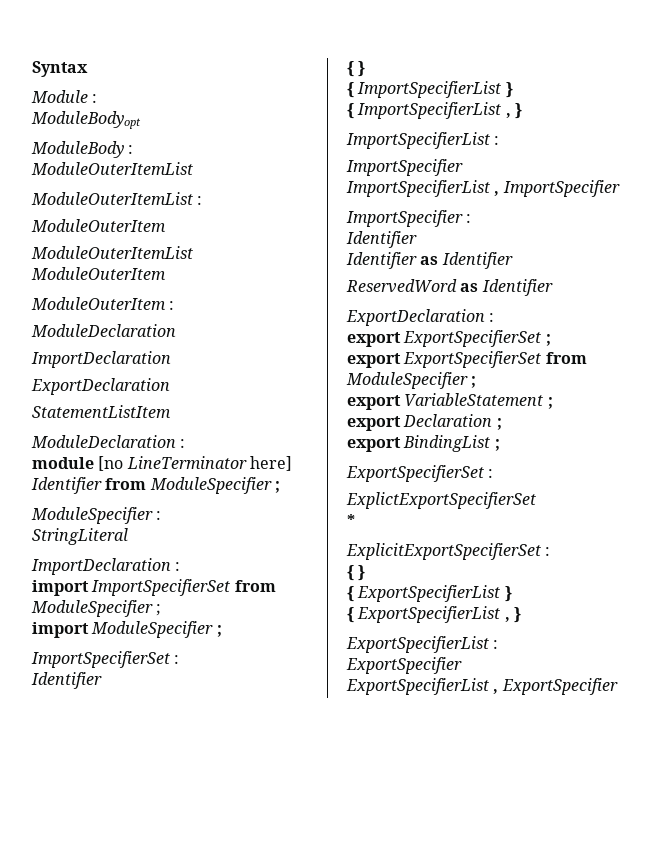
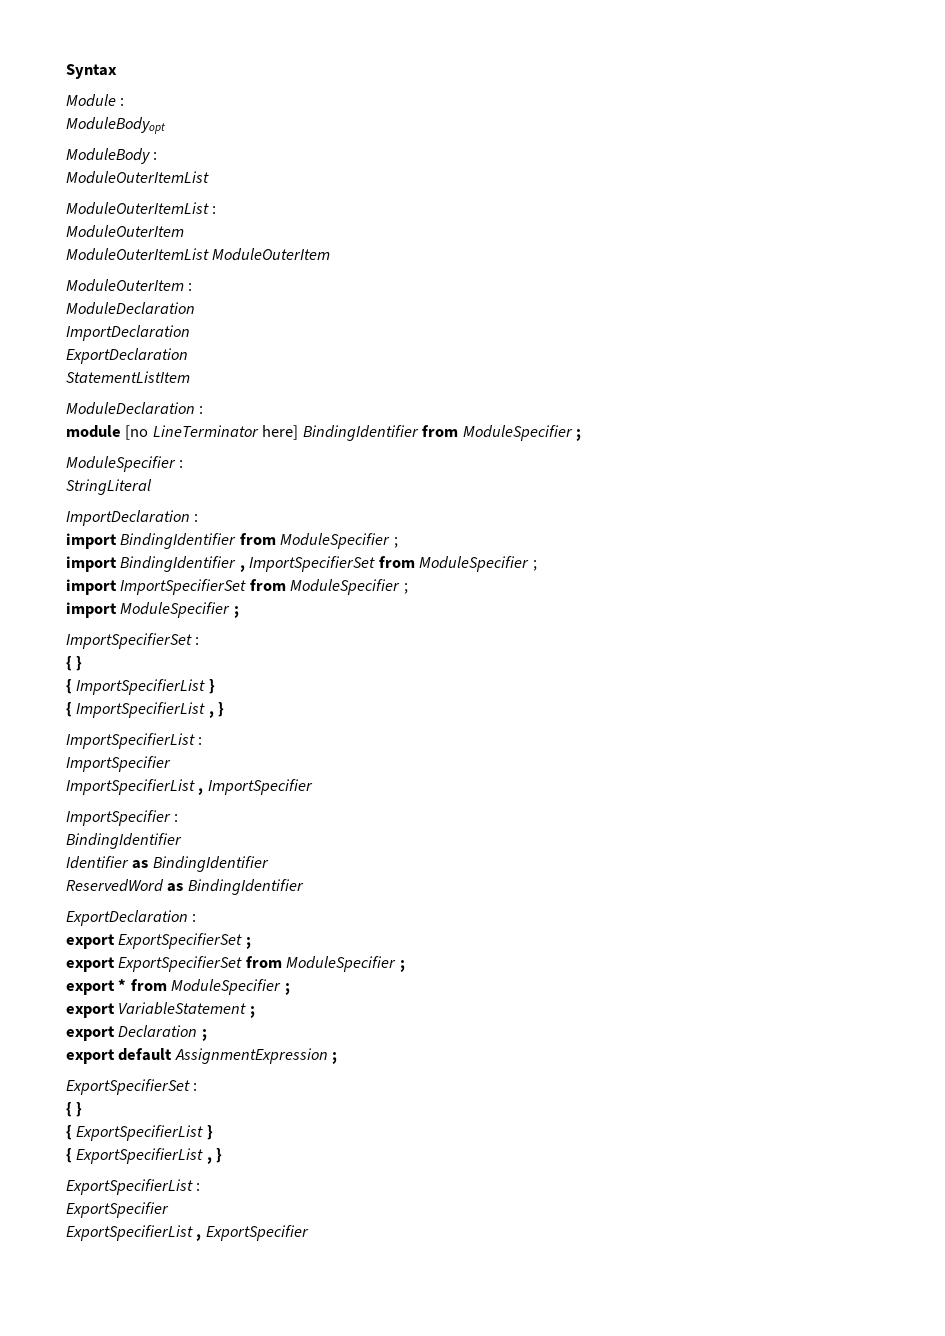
[31,477,102,494] Identifier -> [302,425,419,441] BindingIdentifier
(181, 566) none -> [66,533,398,549] [66,556,537,572] // import BindingIdentifier from ModuleSpecifier ; // import BindingIdentifier , ImportSpecifierSet from ModuleSpecifier ;
[31,672,102,689] // Identifier -> (200, 641) none
[346,231,417,248] Identifier -> [66,833,182,849] BindingIdentifier
[441,252,513,269] Identifier -> [152,856,269,872] BindingIdentifier
[481,279,553,296] Identifier -> [187,879,304,895] BindingIdentifier
(477, 382) none -> [66,979,290,995] // export * from ModuleSpecifier ;
[403,435,491,452] BindingList -> [118,1048,328,1064] default AssignmentExpression
[346,492,536,509] [347,514,355,526] [346,543,551,560] // ExplictExportSpecifierSet // * // ExplicitExportSpecifierSet : -> (198, 1087) none

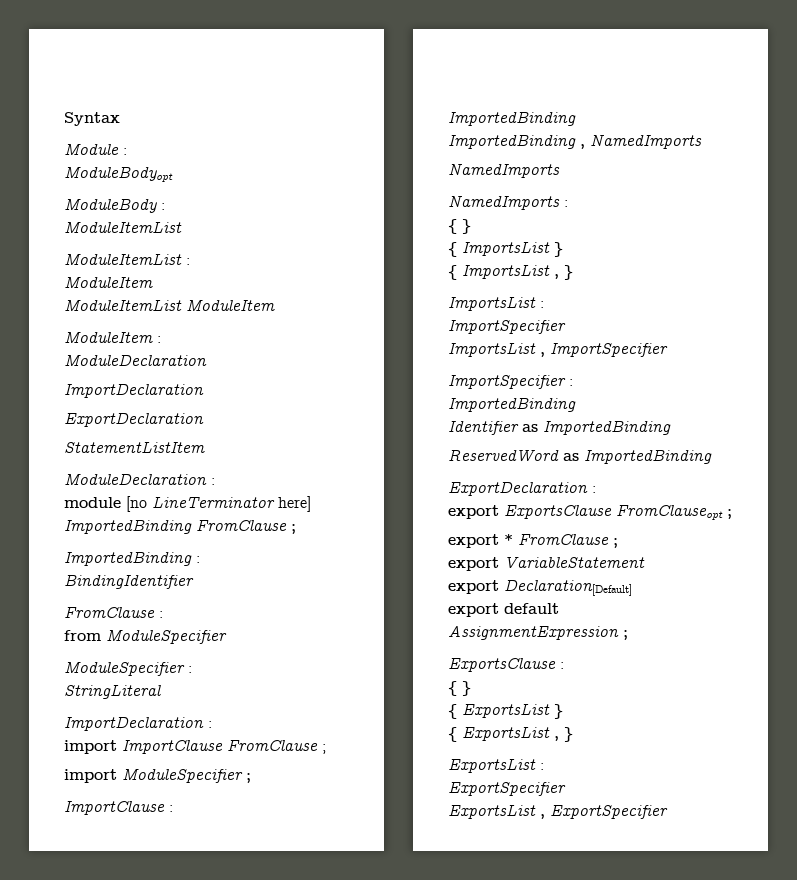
[66,171,209,184] [66,202,217,215] [66,225,184,238] [66,248,331,261] [66,279,184,292] ModuleOuterItemList // ModuleOuterItemList : // ModuleOuterItem // ModuleOuterItemList ModuleOuterItem // ModuleOuterItem -> [64,221,182,233] [64,253,190,265] [64,276,153,288] [64,299,275,311] [64,331,153,343] ModuleItemList // ModuleItemList : // ModuleItem // ModuleItemList ModuleItem // ModuleItem
[302,425,582,441] BindingIdentifier from ModuleSpecifier ; -> [64,519,296,534] [64,551,200,566] [64,574,194,589] [64,607,163,618] [64,629,227,644] ImportedBinding FromClause ; // ImportedBinding : // BindingIdentifier // FromClause : // from ModuleSpecifier
[120,533,398,549] [66,556,537,572] [66,579,408,595] [66,602,239,618] [66,633,200,649] [66,656,83,671] [66,679,215,695] [66,702,225,718] [66,733,195,749] BindingIdentifier from ModuleSpecifier ; // import BindingIdentifier , ImportSpecifierSet from ModuleSpecifier ; // import ImportSpecifierSet from ModuleSpecifier ; // import ModuleSpecifier ; // ImportSpecifierSet : // { } // { ImportSpecifierList } // { ImportSpecifierList , } // ImportSpecifierList -> [122,740,326,754] [64,768,251,783] [64,801,173,815] [448,111,576,126] [448,134,702,149] [448,163,560,178] [448,195,568,210] [448,219,471,234] [448,241,563,257] [448,264,573,280] [448,296,536,311] ImportClause FromClause ; // import ModuleSpecifier ; // ImportClause : // ImportedBinding // ImportedBinding , NamedImports // NamedImports // NamedImports : // { } // { ImportsList } // { ImportsList , } // ImportsList
[66,779,195,795] ImportSpecifierList -> [448,342,536,357] ImportsList
[66,833,182,849] BindingIdentifier -> [448,397,576,412] ImportedBinding
[152,856,269,872] BindingIdentifier -> [543,420,671,435] ImportedBinding
[187,879,304,895] BindingIdentifier -> [584,449,712,464] ImportedBinding
[118,933,251,949] [66,956,397,972] ExportSpecifierSet ; // export ExportSpecifierSet from ModuleSpecifier -> [504,505,723,520] ExportsClause FromClauseopt
[130,979,282,995] from ModuleSpecifier -> [518,534,609,545] FromClause
[249,1006,255,1018] [66,1025,207,1041] ; // export Declaration ; -> [448,579,632,596] // export Declaration[Default]
[66,1079,198,1095] [66,1102,83,1117] [66,1125,213,1141] [66,1148,223,1164] [66,1179,193,1195] ExportSpecifierSet : // { } // { ExportSpecifierList } // { ExportSpecifierList , } // ExportSpecifierList -> [448,658,564,672] [448,681,471,696] [448,703,563,719] [448,726,573,742] [448,758,536,773] ExportsClause : // { } // { ExportsList } // { ExportsList , } // ExportsList
[66,1225,193,1241] ExportSpecifierList -> [448,804,536,819] ExportsList

